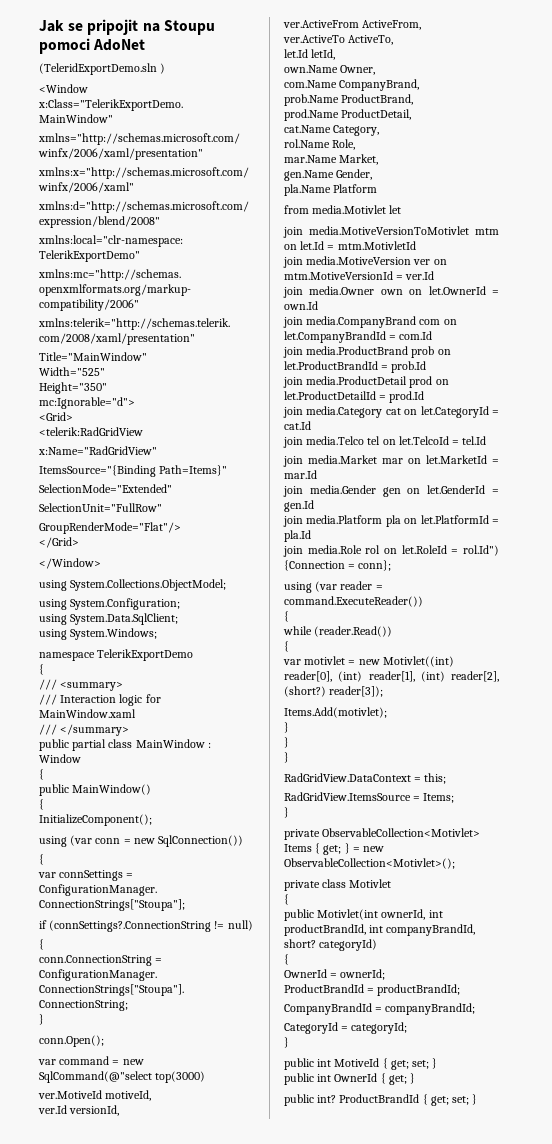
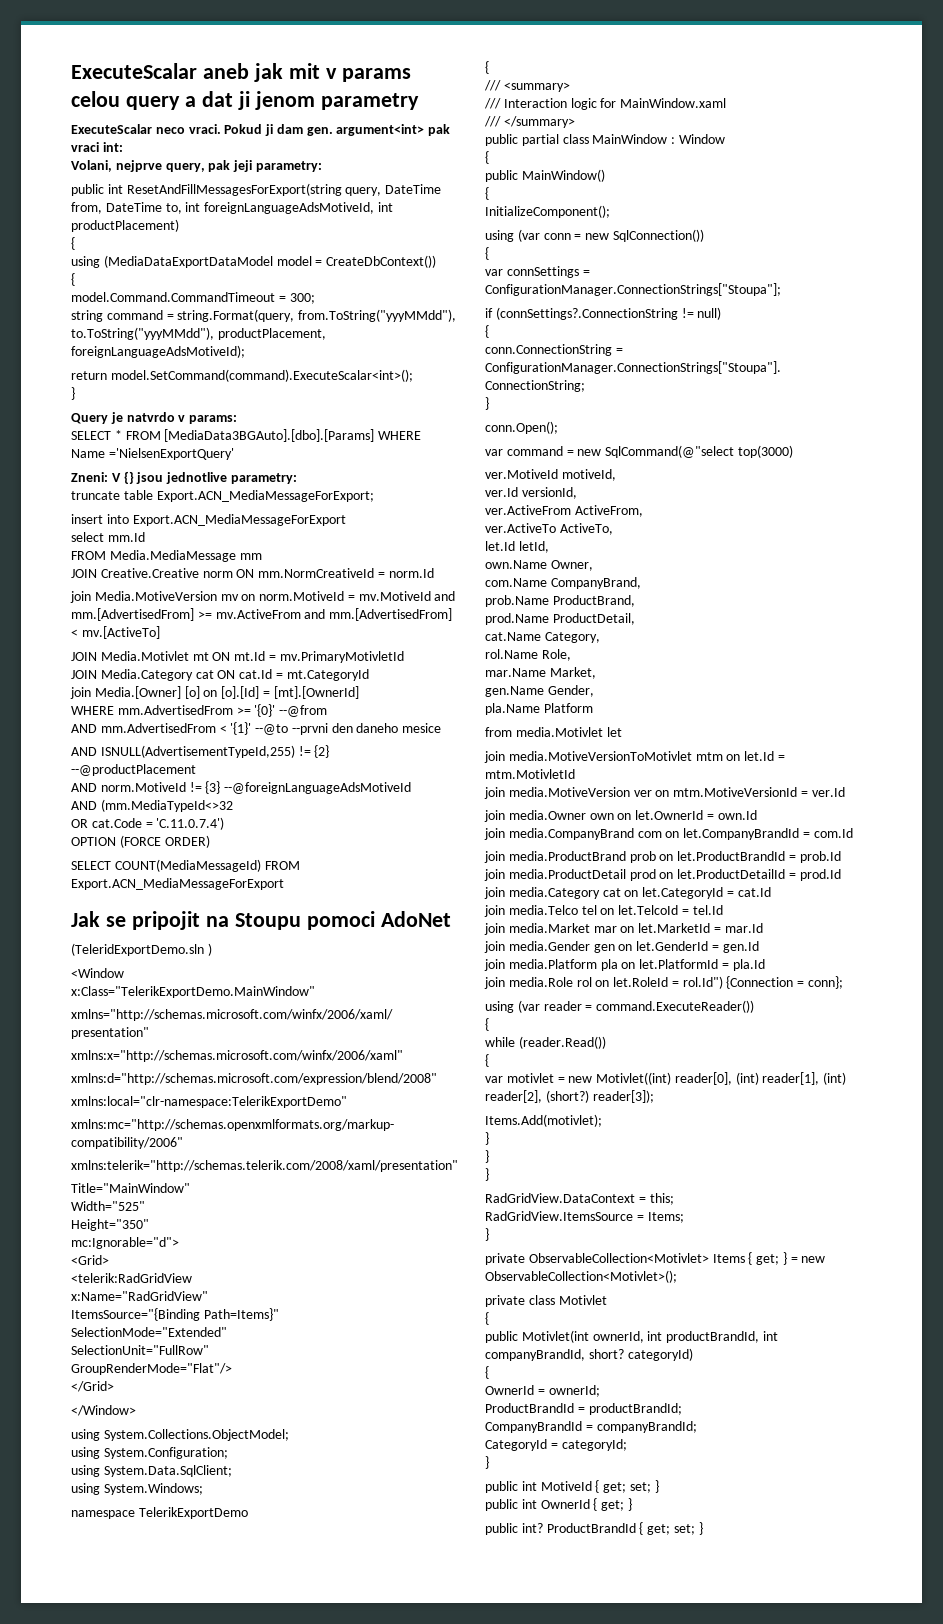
(39, 26) none -> [71,63,411,82] [71,91,419,110] [71,124,451,136] [71,142,123,152] [71,160,322,172] [71,183,442,196] [71,202,393,214] [71,219,179,232] [71,237,75,250] [71,255,437,268] [71,273,75,286] [71,292,315,304] [71,309,457,322] [71,327,326,340] [71,345,245,358] [71,369,413,382] [71,387,75,400] [71,412,238,424] [71,429,422,442] [71,448,234,460] [71,471,297,484] [71,490,374,502] [71,514,346,526] [71,532,145,542] [71,550,262,562] [71,568,434,578] [70,591,456,603] [71,608,453,621] [71,626,160,639] [71,651,404,663] [71,669,369,681] [70,686,359,699] [71,704,328,717] [71,722,442,735] [71,745,330,758] [71,764,196,776] [71,781,412,794] [71,799,233,812] [71,817,225,830] [71,835,210,848] [71,859,300,872] [71,878,284,890] ExecuteScalar aneb jak mit v params celou query a dat ji jenom parametry // ExecuteScalar neco vraci. Pokud ji dam gen. argument<int> pak vraci int: // Volani, nejprve query, pak jeji parametry: // public int ResetAndFillMessagesForExport(string query, DateTime from, DateTime to, int foreignLanguageAdsMotiveId, int productPlacement) // { // using (MediaDataExportDataModel model = CreateDbContext()) // { // model.Command.CommandTimeout = 300; // string command = string.Format(query, from.ToString("yyyMMdd"), to.ToString("yyyMMdd"), productPlacement, foreignLanguageAdsMotiveId); // return model.SetCommand(command).ExecuteScalar<int>(); // } // Query je natvrdo v params: // SELECT * FROM [MediaData3BGAuto].[dbo].[Params] WHERE Name ='NielsenExportQuery' // Zneni: V {} jsou jednotlive parametry: // truncate table Export.ACN_MediaMessageForExport; // insert into Export.ACN_MediaMessageForExport // select mm.Id // FROM Media.MediaMessage mm // JOIN Creative.Creative norm ON mm.NormCreativeId = norm.Id // join Media.MotiveVersion mv on norm.MotiveId = mv.MotiveId and mm.[AdvertisedFrom] >= mv.ActiveFrom and mm.[AdvertisedFrom] < mv.[ActiveTo] // JOIN Media.Motivlet mt ON mt.Id = mv.PrimaryMotivletId // JOIN Media.Category cat ON cat.Id = mt.CategoryId // join Media.[Owner] [o] on [o].[Id] = [mt].[OwnerId] // WHERE mm.AdvertisedFrom >= '{0}' --@from // AND mm.AdvertisedFrom < '{1}' --@to --prvni den daneho mesice // AND ISNULL(AdvertisementTypeId,255) != {2} --@productPlacement // AND norm.MotiveId != {3} --@foreignLanguageAdsMotiveId // AND (mm.MediaTypeId<>32 // OR cat.Code = 'C.11.0.7.4') // OPTION (FORCE ORDER) // SELECT COUNT(MediaMessageId) FROM Export.ACN_MediaMessageForExport //

